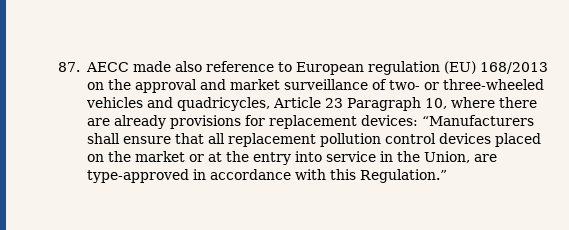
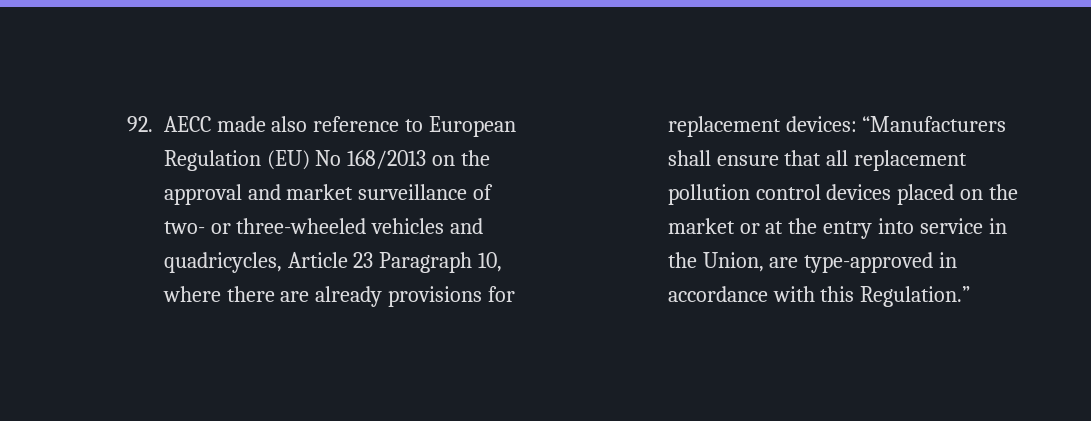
[58,62,81,72] 87. -> [126,116,153,132] 92.
[368,61,477,75] regulation (EU) -> [163,150,342,171] Regulation (EU) No

